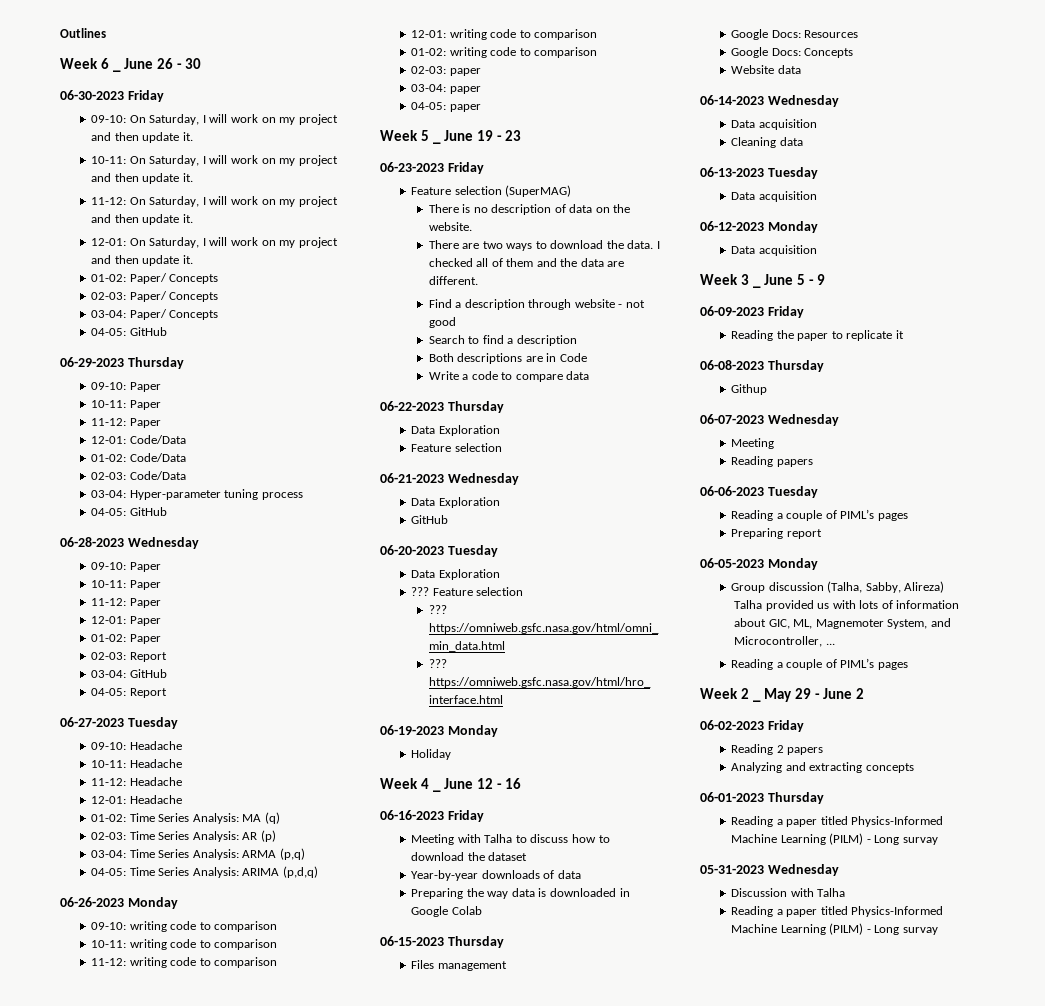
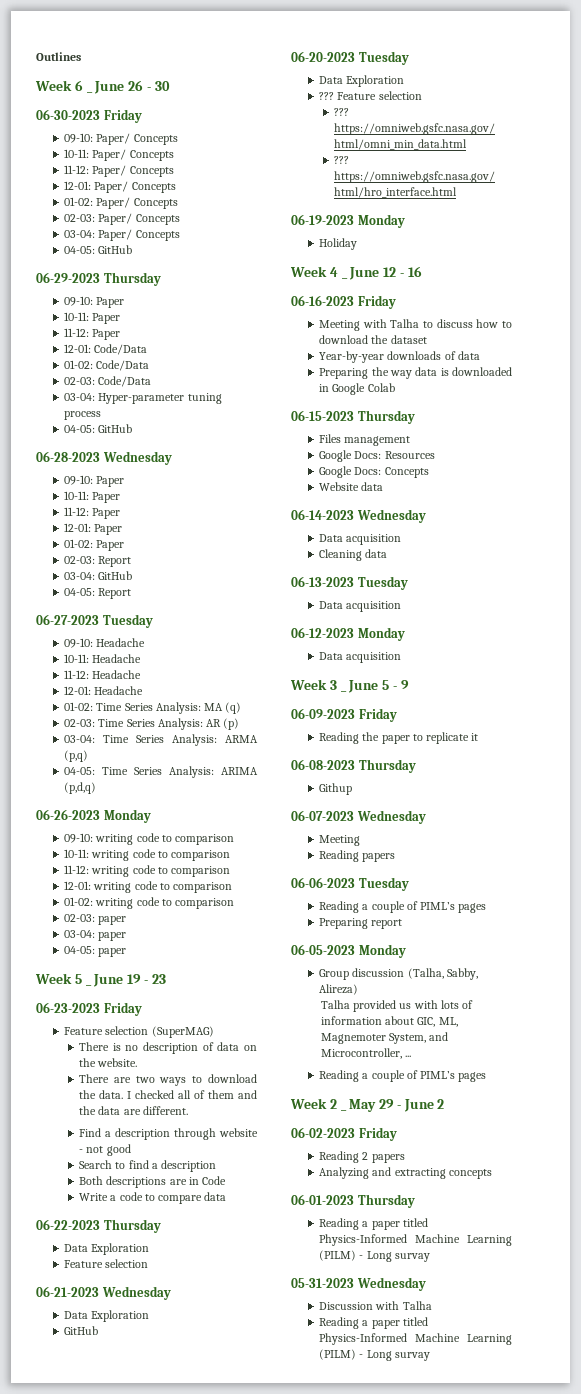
[129,114,338,125] [91,132,193,143] [91,155,338,166] [91,173,193,184] [91,196,338,207] [91,214,193,225] [91,237,338,248] [91,255,193,266] On Saturday, I will work on my project and then update it. // 10-11: On Saturday, I will work on my project and then update it. // 11-12: On Saturday, I will work on my project and then update it. // 12-01: On Saturday, I will work on my project and then update it. -> [96,133,178,145] [64,149,174,161] [64,165,174,177] [64,181,176,193] Paper/ Concepts // 10-11: Paper/ Concepts // 11-12: Paper/ Concepts // 12-01: Paper/ Concepts

